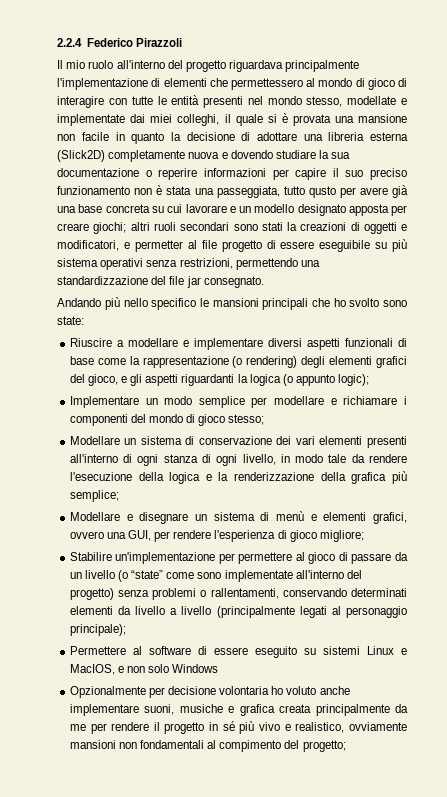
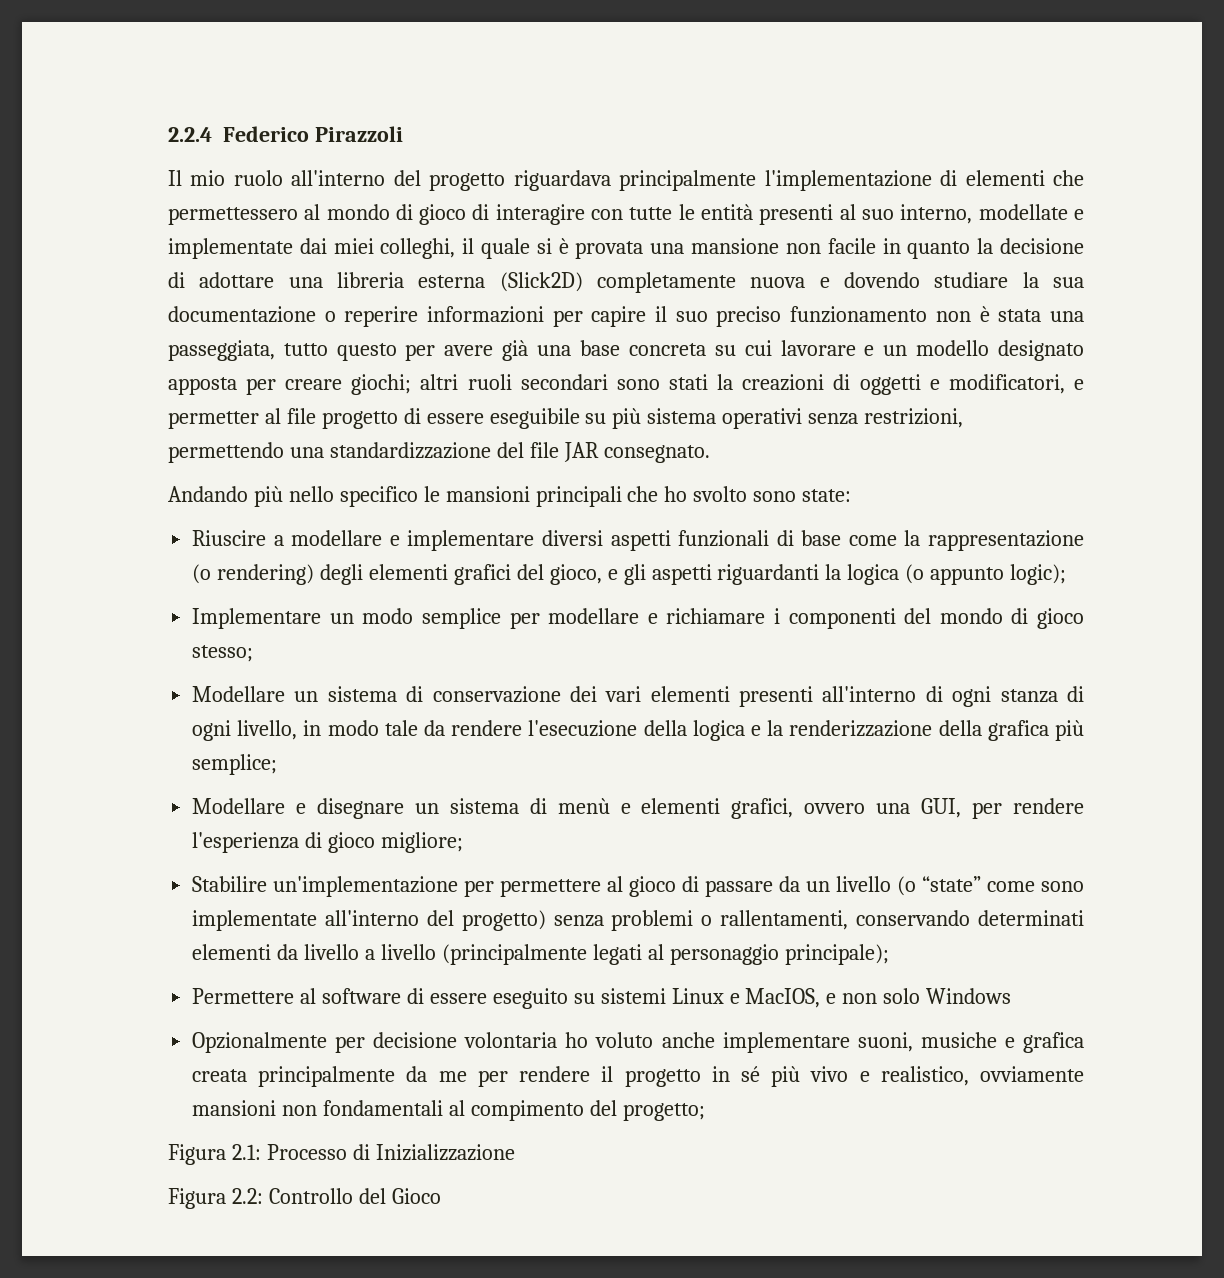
[247,96,343,107] nel mondo stesso, -> [839,204,973,224] al suo interno,
[308,186,336,198] qusto -> [336,343,397,361] questo
[186,276,201,288] jar -> [563,442,599,462] JAR
(346, 746) none -> [167,1144,515,1165] [167,1188,441,1209] // Figura 2.1: Processo di Inizializzazione // Figura 2.2: Controllo del Gioco

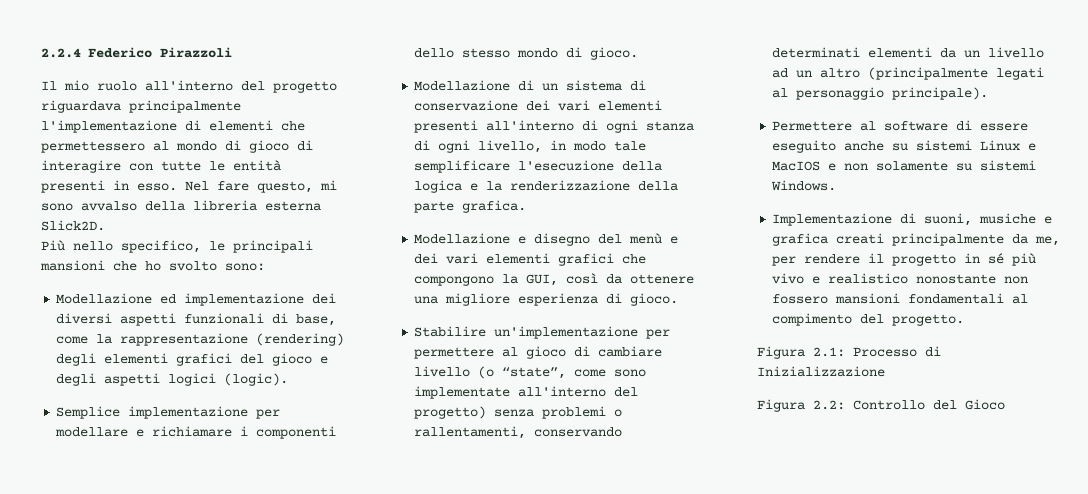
[839,204,1085,224] [167,238,1084,259] [167,272,1085,293] [167,306,1084,327] [167,340,1084,361] [167,374,1084,395] [167,408,964,429] [167,442,710,463] [167,486,852,507] [192,530,535,551] al suo interno, modellate e implementate dai miei colleghi, il quale si è provata una mansione non facile in quanto la decisione di adottare una libreria esterna (Slick2D) completamente nuova e dovendo studiare la sua documentazione o reperire informazioni per capire il suo preciso funzionamento non è stata una passeggiata, tutto questo per avere già una base concreta su cui lavorare e un modello designato apposta per creare giochi; altri ruoli secondari sono stati la creazioni di oggetti e modificatori, e permetter al file progetto di essere eseguibile su più sistema operativi senza restrizioni, permettendo una standardizzazione del file JAR consegnato. // Andando più nello specifico le mansioni principali che ho svolto sono state: // Riuscire a modellare e implementare -> [113,180,338,193] [41,200,322,211] [41,220,106,231] [41,240,314,253] [40,260,266,271] [56,293,337,306] in esso. Nel fare questo, mi sono avvalso della libreria esterna Slick2D. // Più nello specifico, le principali mansioni che ho svolto sono: // Modellazione ed implementazione dei
[801,530,842,546] base -> [296,314,337,326] base,
[192,564,314,585] (o rendering) -> [256,333,345,346] (rendering)
[549,564,1067,585] [192,608,501,629] gioco, e gli aspetti riguardanti la logica (o appunto logic); // Implementare un modo semplice -> [272,353,329,366] [56,373,289,386] [56,406,249,419] gioco e degli aspetti logici (logic). // Semplice implementazione
[904,608,1085,629] [192,645,254,662] [192,686,286,702] del mondo di gioco stesso; // Modellare -> [414,47,639,60] [414,80,535,91] dello stesso mondo di gioco. // Modellazione di
[424,720,523,736] da rendere -> [414,160,511,173] semplificare
[987,720,1085,741] [192,754,278,775] [192,798,1084,819] [192,832,463,853] grafica più semplice; // Modellare e disegnare un sistema di menù e elementi grafici, ovvero una GUI, per rendere l'esperienza di gioco migliore; -> [414,200,527,213] [414,233,679,246] [414,253,647,266] [414,273,695,286] [414,293,679,306] parte grafica. // Modellazione e disegno del menù e dei vari elementi grafici che compongono la GUI, così da ottenere una migliore esperienza di gioco.
[705,876,831,897] passare da un -> [598,346,663,357] cambiare
[922,876,982,892] “state” -> [502,367,567,379] “state”,
[303,944,436,960] livello a livello -> [964,47,1045,58] [772,68,861,78] un livello ad un altro
[784,944,889,965] principale); -> [892,87,989,100] principale).
(568, 998) none -> [844,141,885,151] anche
[745,988,821,1008] MacIOS, -> [772,161,821,171] MacIOS
[883,988,1012,1004] [192,1032,850,1053] solo Windows // Opzionalmente per decisione volontaria ho voluto anche implementare -> [876,160,1037,171] [771,180,837,191] [772,213,917,226] solamente su sistemi Windows. // Implementazione di
[192,1069,248,1082] creata -> [836,233,885,244] creati
[438,1071,467,1082] me -> [1035,236,1061,246] me,
[880,1066,1085,1086] [192,1100,317,1116] realistico, ovviamente mansioni non -> [828,273,1029,284] [772,293,901,304] realistico nonostante non fossero mansioni
[622,1103,705,1121] progetto; -> [892,314,965,326] progetto.

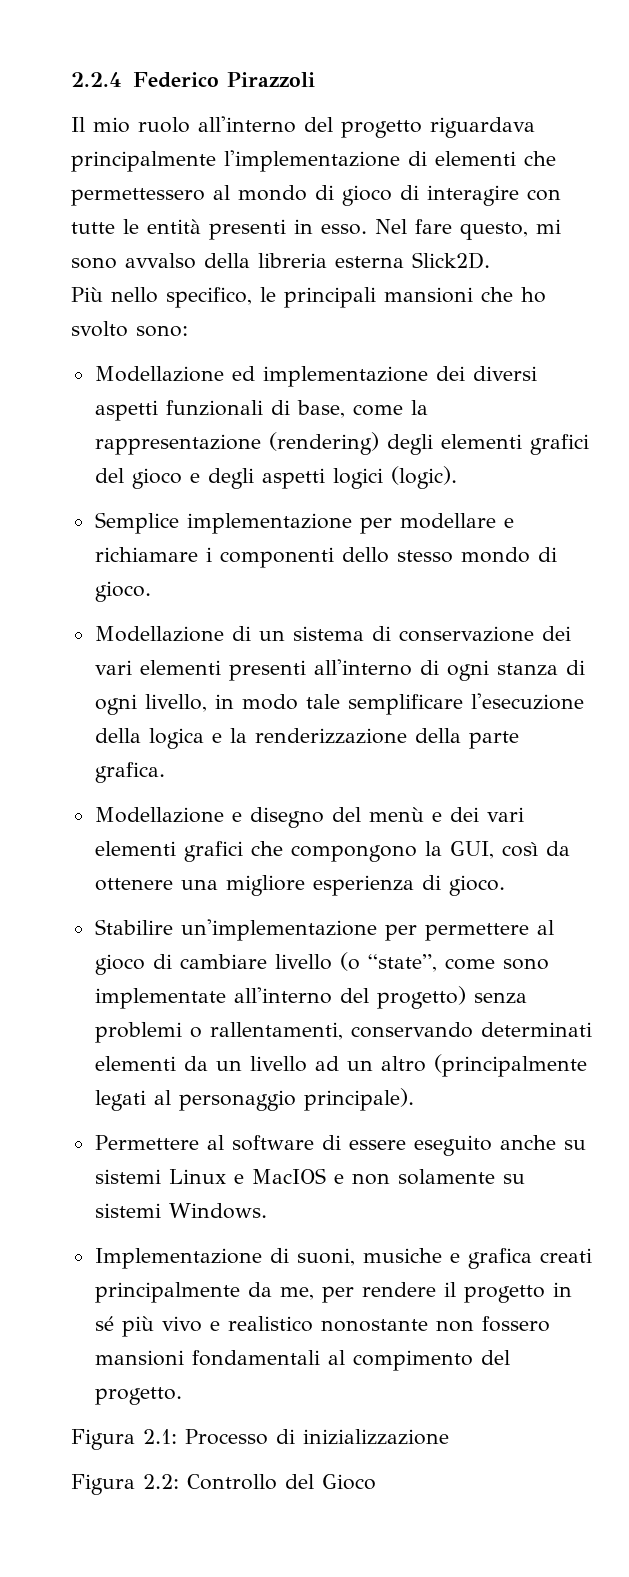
[757,366,886,377] Inizializzazione -> [303,1429,450,1445] inizializzazione

